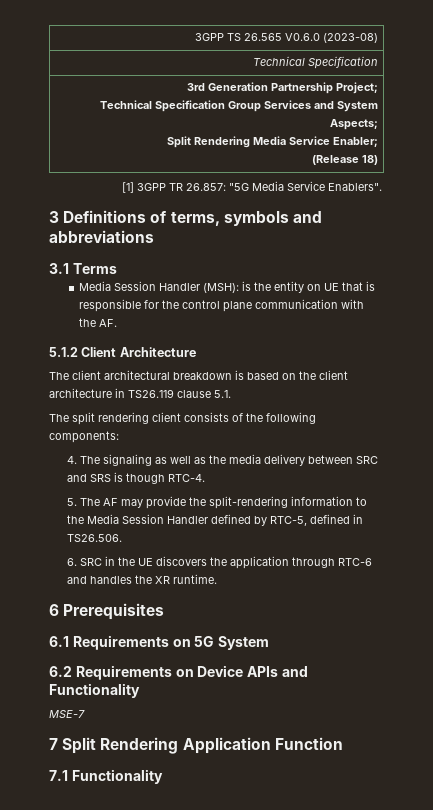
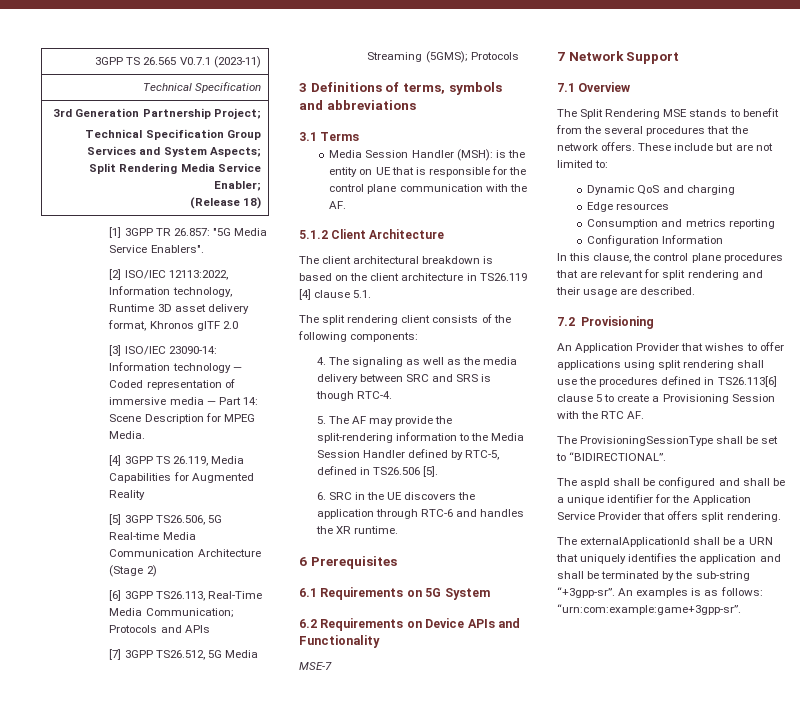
[285,33,379,43] V0.6.0 (2023-08) -> [179,56,261,68] V0.7.1 (2023-11)
(382, 187) none -> [109,269,228,280] [109,286,232,297] [109,304,249,314] [108,320,238,331] [109,345,217,356] [109,362,242,373] [109,379,235,390] [109,397,258,405] [109,413,255,424] [109,431,146,439] [109,455,244,466] [109,472,254,483] [109,490,146,500] [109,514,222,525] [109,532,196,540] [109,549,261,557] [109,565,157,577] [109,590,262,601] [109,608,234,618] [109,625,210,633] [109,649,258,660] [367,51,519,63] // [2] ISO/IEC 12113:2022, Information technology, Runtime 3D asset delivery format, Khronos glTF 2.0 // [3] ISO/IEC 23090-14: Information technology — Coded representation of immersive media — Part 14: Scene Description for MPEG Media. // [4] 3GPP TS 26.119, Media Capabilities for Augmented Reality // [5] 3GPP TS26.506, 5G Real-time Media Communication Architecture (Stage 2) // [6] 3GPP TS26.113, Real-Time Media Communication; Protocols and APIs // [7] 3GPP TS26.512, 5G Media Streaming (5GMS); Protocols
(174, 393) none -> [299,289,311,300] [4]
[67,534,123,542] TS26.506. -> [372,466,439,477] TS26.506 [5].
[62,737,343,754] [49,769,163,784] Split Rendering Application Function // 7.1 Functionality -> [568,51,680,64] [557,82,631,92] [557,108,779,119] [556,125,748,136] [557,142,773,151] [557,160,609,168] [587,185,735,195] [587,202,670,212] [587,219,775,229] [587,235,724,246] [557,253,783,263] [556,269,763,280] [556,287,696,297] [557,316,654,329] [557,342,784,353] [557,360,765,370] [557,376,777,387] [557,394,775,404] [557,411,645,419] [557,436,779,446] [556,452,667,461] [557,477,785,488] [557,494,751,505] [557,511,781,522] [557,537,773,547] [556,553,781,564] [557,571,750,581] [557,587,763,598] [557,604,741,615] Network Support // 7.1 Overview // The Split Rendering MSE stands to benefit from the several procedures that the network offers. These include but are not limited to: // Dynamic QoS and charging // Edge resources // Consumption and metrics reporting // Configuration Information // In this clause, the control plane procedures that are relevant for split rendering and their usage are described. // 7.2 Provisioning // An Application Provider that wishes to offer applications using split rendering shall use the procedures defined in TS26.113[6] clause 5 to create a Provisioning Session with the RTC AF. // The ProvisioningSessionType shall be set to “BIDIRECTIONAL”. // The aspId shall be configured and shall be a unique identifier for the Application Service Provider that offers split rendering. // The externalApplicationId shall be a URN that uniquely identifies the application and shall be terminated by the sub-string “+3gpp-sr”. An examples is as follows: “urn:com:example:game+3gpp-sr”.

